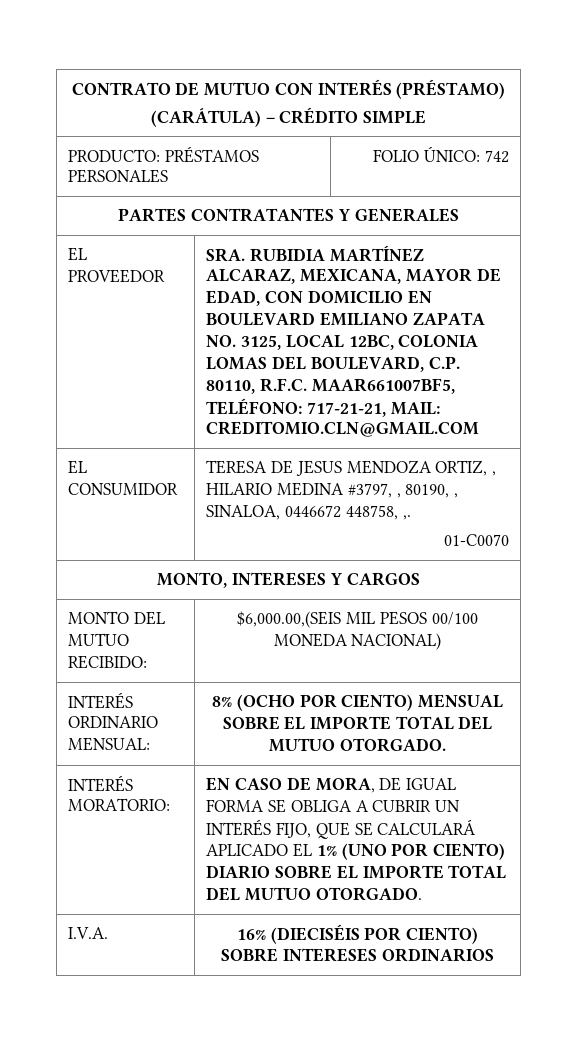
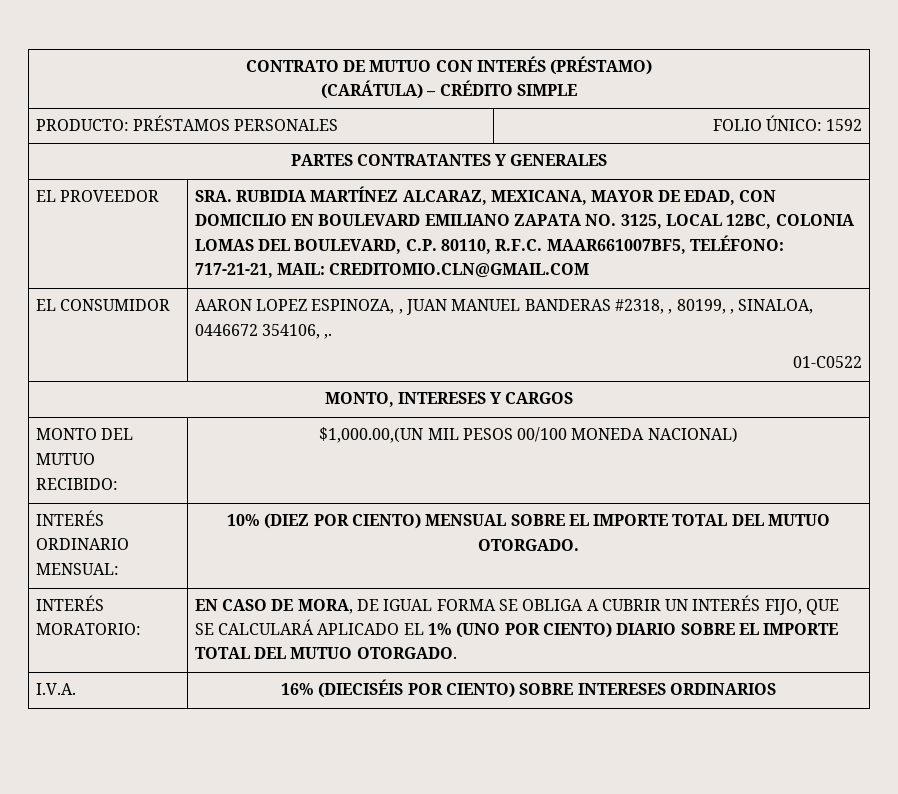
[484,150,509,163] 742 -> [826,119,863,131] 1592
[206,460,497,476] [206,482,450,498] TERESA DE JESUS MENDOZA ORTIZ, , HILARIO MEDINA #3797, , 80190, -> [194,299,726,315] AARON LOPEZ ESPINOZA, , JUAN MANUEL BANDERAS #2318, , 80199,
[345,505,398,520] 448758, -> [261,324,320,339] 354106,
[443,534,509,546] 01-C0070 -> [793,356,863,368] 01-C0522
[237,611,342,628] $6,000.00,(SEIS -> [319,427,424,443] $1,000.00,(UN
[212,694,295,711] 8% (OCHO -> [226,513,310,529] 10% (DIEZ

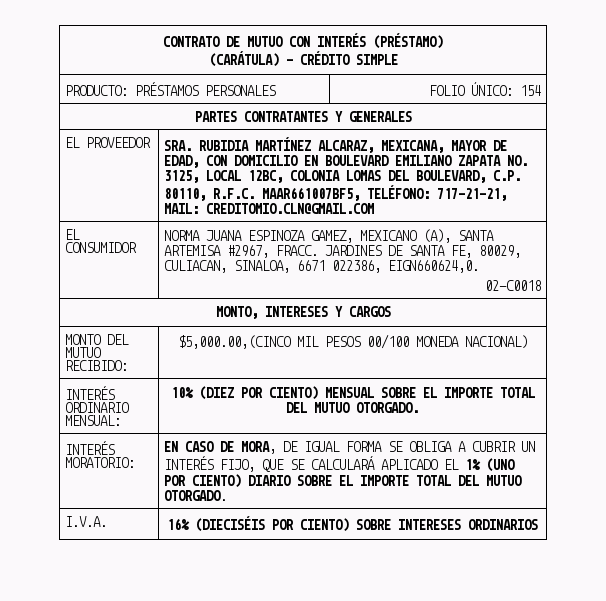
[826,119,863,131] 1592 -> [520,85,542,96] 154
[194,299,814,315] [194,324,333,339] [793,356,863,368] AARON LOPEZ ESPINOZA, , JUAN MANUEL BANDERAS #2318, , 80199, , SINALOA, 0446672 354106, ,. // 01-C0522 -> [163,229,494,243] [163,245,521,258] [163,260,479,273] [485,280,542,291] NORMA JUANA ESPINOZA GAMEZ, MEXICANO (A), SANTA ARTEMISA #2967, FRACC. JARDINES DE SANTA FE, 80029, CULIACAN, SINALOA, 6671 022386, EIGN660624,0. // 02-C0018
[319,427,424,443] $1,000.00,(UN -> [177,335,291,349] $5,000.00,(CINCO

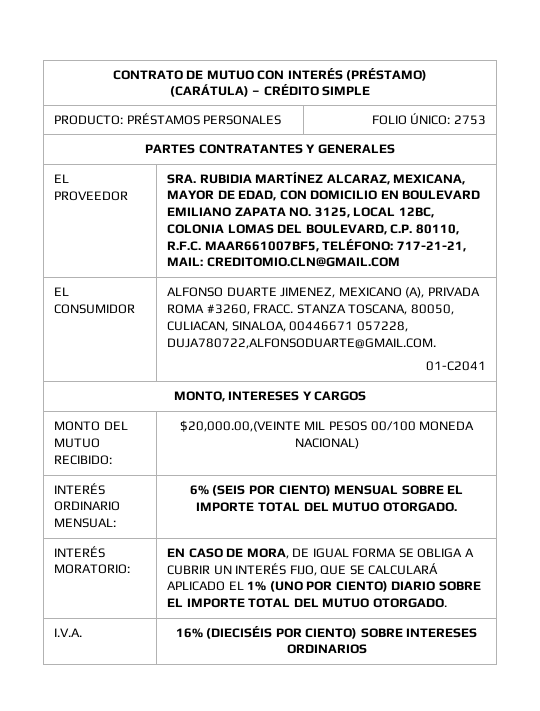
[520,85,542,96] 154 -> [453,115,486,125] 2753
[163,229,494,243] [163,245,521,258] [163,260,479,273] [485,280,542,291] NORMA JUANA ESPINOZA GAMEZ, MEXICANO (A), SANTA ARTEMISA #2967, FRACC. JARDINES DE SANTA FE, 80029, CULIACAN, SINALOA, 6671 022386, EIGN660624,0. // 02-C0018 -> [167,287,480,298] [167,304,454,315] [167,321,408,332] [167,338,437,349] [425,361,486,371] ALFONSO DUARTE JIMENEZ, MEXICANO (A), PRIVADA ROMA #3260, FRACC. STANZA TOSCANA, 80050, CULIACAN, SINALOA, 00446671 057228, DUJA780722,ALFONSODUARTE@GMAIL.COM. // 01-C2041
[177,335,291,349] $5,000.00,(CINCO -> [179,420,301,432] $20,000.00,(VEINTE
[170,386,234,400] 10% (DIEZ -> [189,485,246,496] 6% (SEIS

